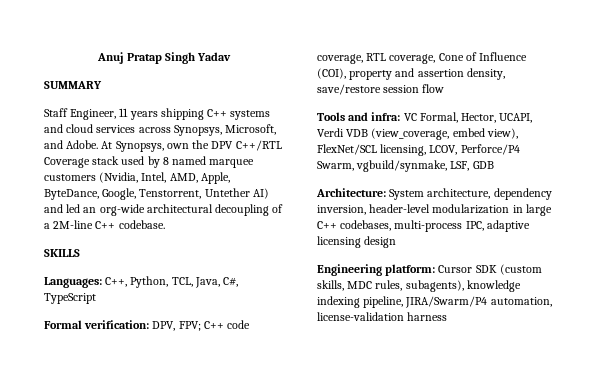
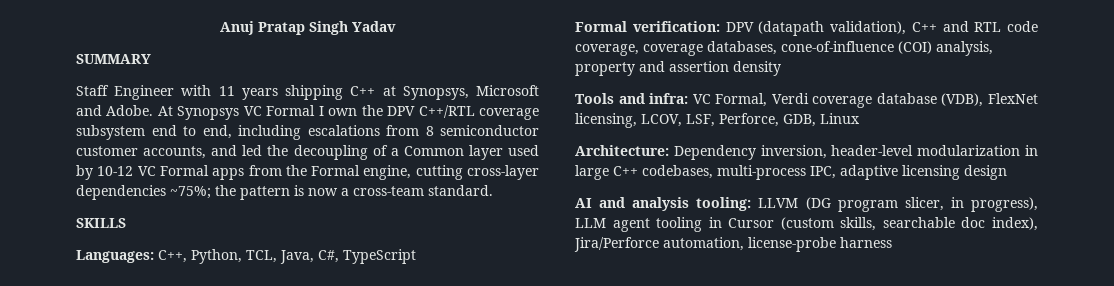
[70,109,117,120] Engineer, -> [114,85,212,100] Engineer with
[230,110,271,120] [44,124,277,136] [44,140,282,152] [44,156,255,168] [44,172,230,184] [44,188,269,200] [44,204,284,216] [44,220,165,229] systems and cloud services across Synopsys, Microsoft, and Adobe. At Synopsys, own the DPV C++/RTL Coverage stack used by 8 named marquee customers (Nvidia, Intel, AMD, Apple, ByteDance, Google, Tenstorrent, Untether AI) and led an org-wide architectural decoupling of a 2M-line C++ codebase. -> [382,85,539,100] [76,105,539,120] [76,125,539,140] [76,145,540,160] [76,165,539,180] [76,185,493,200] at Synopsys, Microsoft and Adobe. At Synopsys VC Formal I own the DPV C++/RTL coverage subsystem end to end, including escalations from 8 semiconductor customer accounts, and led the decoupling of a Common layer used by 10-12 VC Formal apps from the Formal engine, cutting cross-layer dependencies ~75%; the pattern is now a cross-team standard.
[152,320,251,331] [317,52,528,64] [317,68,505,80] [317,84,445,95] DPV, FPV; C++ code coverage, RTL coverage, Cone of Influence (COI), property and assertion density, save/restore session flow -> [725,21,1038,36] [575,41,993,56] [575,61,781,76] DPV (datapath validation), C++ and RTL code coverage, coverage databases, cone-of-influence (COI) analysis, property and assertion density
[461,113,533,123] [317,128,518,140] [317,144,520,156] [317,160,494,172] [316,188,552,200] Hector, UCAPI, Verdi VDB (view_coverage, embed view), FlexNet/SCL licensing, LCOV, Perforce/P4 Swarm, vgbuild/synmake, LSF, GDB // Architecture: System architecture, dependency -> [771,93,1038,108] [575,113,860,128] [575,145,756,160] Verdi coverage database (VDB), FlexNet licensing, LCOV, LSF, Perforce, GDB, Linux // Architecture: Dependency
[317,264,542,276] [317,280,521,292] [317,296,552,308] [317,312,404,321] Engineering platform: Cursor SDK (custom skills, MDC rules, subagents), knowledge indexing pipeline, JIRA/Swarm/P4 automation, license-validation -> [575,197,1038,212] [575,217,1038,232] [574,237,836,252] AI and analysis tooling: LLVM (DG program slicer, in progress), LLM agent tooling in Cursor (custom skills, searchable doc index), Jira/Perforce automation, license-probe

